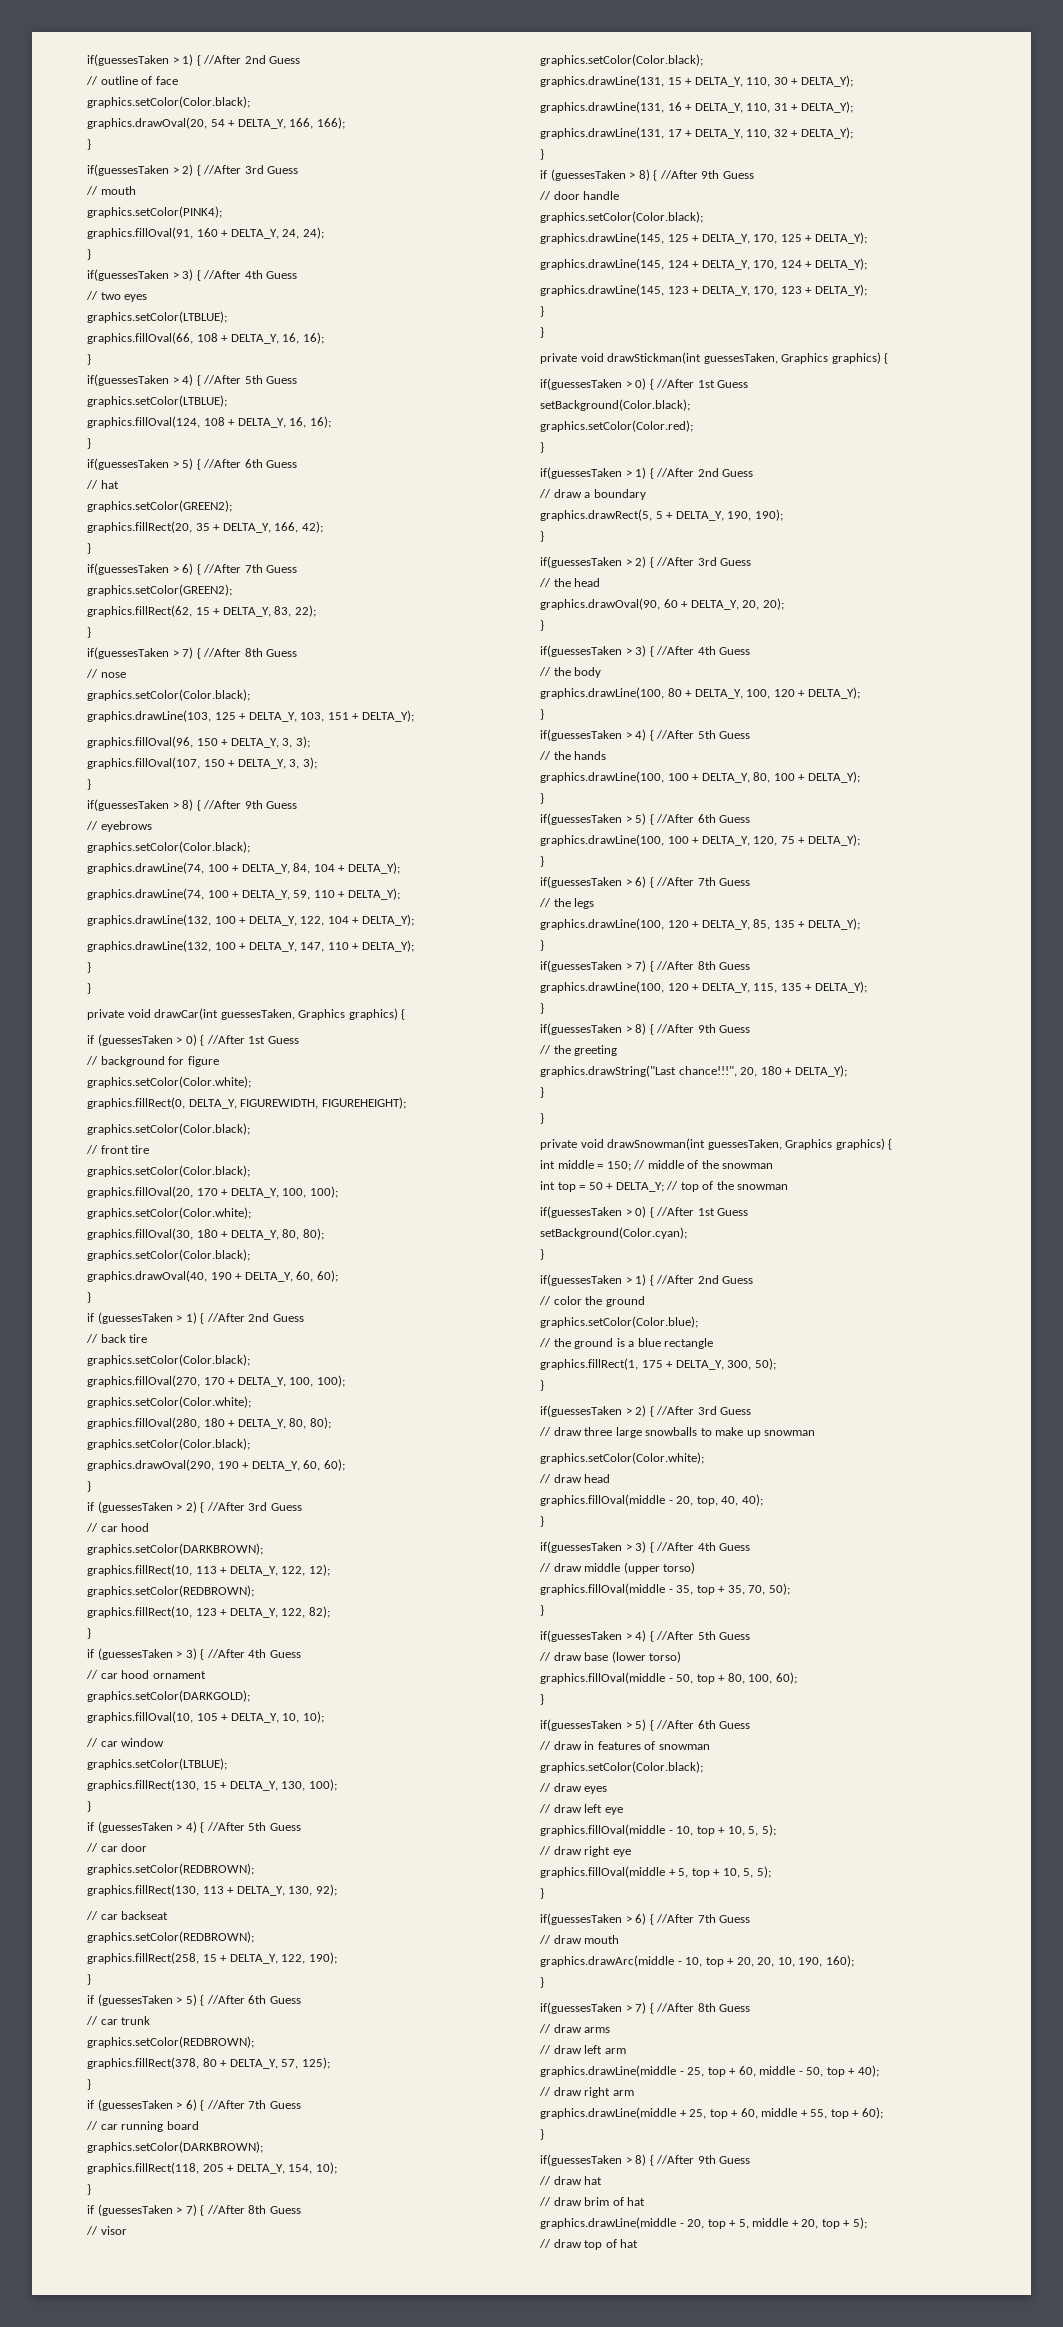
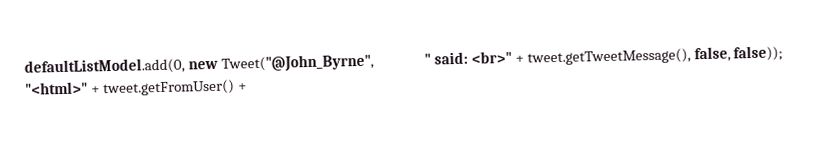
[87,54,301,66] [86,76,178,85] [87,96,250,108] [87,117,345,129] [87,139,91,150] [87,164,299,176] [86,186,136,195] [87,206,222,218] [87,227,324,239] [87,249,91,260] [87,269,298,281] [86,291,148,302] [87,311,227,323] [87,332,324,344] [87,354,91,365] [87,374,298,386] [87,395,227,407] [87,416,331,428] [87,438,91,449] [87,458,298,470] [86,480,119,489] [87,500,232,512] [87,521,323,533] [87,543,91,554] [87,563,298,575] [87,584,232,596] [87,605,316,617] [87,627,91,638] [87,647,298,659] [86,669,126,678] [87,689,250,701] [87,710,414,722] [87,736,310,748] [87,757,317,769] [87,779,91,790] [87,799,298,811] [86,821,152,832] [87,841,250,853] [87,862,400,874] [87,888,400,900] [87,914,414,926] [87,940,414,952] [87,962,91,973] [87,983,91,994] [87,1008,406,1020] [87,1034,299,1046] [86,1056,219,1067] [87,1076,251,1088] [87,1097,406,1109] [87,1123,250,1135] [86,1145,150,1154] [87,1165,250,1177] [87,1186,338,1198] [87,1207,251,1219] [87,1228,324,1240] [87,1249,250,1261] [87,1270,338,1282] [87,1292,91,1303] [87,1312,304,1324] [86,1334,148,1343] [87,1354,250,1366] [87,1375,345,1387] [87,1396,251,1408] [87,1417,331,1429] [87,1438,250,1450] [87,1459,345,1471] [87,1481,91,1492] [87,1501,302,1513] [86,1523,150,1532] [87,1543,263,1555] [87,1564,330,1576] [87,1585,254,1597] [87,1606,330,1618] [87,1628,91,1639] [87,1648,301,1660] [86,1670,206,1679] [87,1690,250,1702] [87,1711,324,1723] [86,1738,165,1747] [87,1758,227,1770] [87,1779,337,1791] [87,1801,91,1812] [87,1821,301,1833] [86,1843,148,1852] [87,1863,254,1875] [87,1884,337,1896] [86,1911,169,1920] [87,1931,254,1943] [87,1952,337,1964] [87,1974,91,1985] [87,1994,301,2006] [86,2016,151,2025] [87,2036,254,2048] [87,2057,330,2069] [87,2079,91,2090] [87,2099,301,2111] [86,2121,199,2132] [87,2141,263,2153] [87,2162,337,2174] [87,2184,91,2195] [87,2204,301,2216] [86,2226,127,2235] [540,54,703,66] [540,75,853,87] [540,101,853,113] [540,127,853,139] [540,149,544,160] [540,169,754,181] [539,191,620,200] [540,211,703,223] [540,232,867,244] [540,258,867,270] [540,284,867,296] [540,306,544,317] [540,327,544,338] [540,352,889,364] [540,378,749,390] [540,399,690,411] [540,420,693,432] [540,442,544,453] [540,467,754,479] [539,489,646,500] [540,509,783,521] [540,531,544,542] [540,556,752,568] [539,578,601,587] [540,598,784,610] [540,620,544,631] [540,645,751,657] [539,667,602,678] [540,687,860,699] [540,709,544,720] [540,729,751,741] [539,751,607,760] [540,771,860,783] [540,793,544,804] [540,813,751,825] [540,834,860,846] [540,856,544,867] [540,876,751,888] [539,898,595,909] [540,918,860,930] [540,940,544,951] [540,960,751,972] [540,981,867,993] [540,1003,544,1014] [540,1023,751,1035] [539,1045,618,1056] [540,1065,847,1077] [540,1087,544,1098] [540,1113,544,1124] [540,1138,893,1150] [540,1160,774,1171] [540,1181,789,1192] [540,1206,749,1218] [540,1227,687,1239] [540,1249,544,1260] [540,1274,754,1286] [539,1296,645,1307] [540,1316,698,1328] [539,1338,714,1349] [540,1358,776,1370] [540,1380,544,1391] [540,1405,752,1417] [539,1427,816,1438] [540,1452,704,1464] [539,1474,611,1483] [540,1494,763,1506] [540,1516,544,1527] [540,1541,751,1553] [539,1562,696,1574] [540,1583,790,1595] [540,1605,544,1616] [540,1630,751,1642] [539,1651,682,1663] [540,1672,797,1684] [540,1694,544,1705] [540,1719,751,1731] [539,1741,710,1750] [540,1761,703,1773] [539,1783,608,1794] [539,1804,623,1815] [540,1824,776,1836] [539,1846,631,1857] [540,1866,771,1878] [540,1888,544,1899] [540,1913,751,1925] [539,1935,620,1944] [540,1955,854,1967] [540,1977,544,1988] [540,2002,751,2014] [539,2024,611,2033] [539,2045,626,2054] [540,2065,879,2077] [539,2087,634,2098] [540,2107,883,2119] [540,2129,544,2140] [540,2154,751,2166] [539,2176,603,2185] [539,2197,646,2206] [540,2217,867,2229] [539,2239,639,2250] if(guessesTaken > 1) { //After 2nd Guess // // outline of face // graphics.setColor(Color.black); // graphics.drawOval(20, 54 + DELTA_Y, 166, 166); // } // if(guessesTaken > 2) { //After 3rd Guess // // mouth // graphics.setColor(PINK4); // graphics.fillOval(91, 160 + DELTA_Y, 24, 24); // } // if(guessesTaken > 3) { //After 4th Guess // // two eyes // graphics.setColor(LTBLUE); // graphics.fillOval(66, 108 + DELTA_Y, 16, 16); // } // if(guessesTaken > 4) { //After 5th Guess // graphics.setColor(LTBLUE); // graphics.fillOval(124, 108 + DELTA_Y, 16, 16); // } // if(guessesTaken > 5) { //After 6th Guess // // hat // graphics.setColor(GREEN2); // graphics.fillRect(20, 35 + DELTA_Y, 166, 42); // } // if(guessesTaken > 6) { //After 7th Guess // graphics.setColor(GREEN2); // graphics.fillRect(62, 15 + DELTA_Y, 83, 22); // } // if(guessesTaken > 7) { //After 8th Guess // // nose // graphics.setColor(Color.black); // graphics.drawLine(103, 125 + DELTA_Y, 103, 151 + DELTA_Y); // graphics.fillOval(96, 150 + DELTA_Y, 3, 3); // graphics.fillOval(107, 150 + DELTA_Y, 3, 3); // } // if(guessesTaken > 8) { //After 9th Guess // // eyebrows // graphics.setColor(Color.black); // graphics.drawLine(74, 100 + DELTA_Y, 84, 104 + DELTA_Y); // graphics.drawLine(74, 100 + DELTA_Y, 59, 110 + DELTA_Y); // graphics.drawLine(132, 100 + DELTA_Y, 122, 104 + DELTA_Y); // graphics.drawLine(132, 100 + DELTA_Y, 147, 110 + DELTA_Y); // } // } // private void drawCar(int guessesTaken, Graphics graphics) { // if (guessesTaken > 0) { //After 1st Guess // // background for figure // graphics.setColor(Color.white); // graphics.fillRect(0, DELTA_Y, FIGUREWIDTH, FIGUREHEIGHT); // graphics.setColor(Color.black); // // front tire // graphics.setColor(Color.black); // graphics.fillOval(20, 170 + DELTA_Y, 100, 100); // graphics.setColor(Color.white); // graphics.fillOval(30, 180 + DELTA_Y, 80, 80); // graphics.setColor(Color.black); // graphics.drawOval(40, 190 + DELTA_Y, 60, 60); // } // if (guessesTaken > 1) { //After 2nd Guess // // back tire // graphics.setColor(Color.black); // graphics.fillOval(270, 170 + DELTA_Y, 100, 100); // graphics.setColor(Color.white); // graphics.fillOval(280, 180 + DELTA_Y, 80, 80); // graphics.setColor(Color.black); // graphics.drawOval(290, 190 + DELTA_Y, 60, 60); // } // if (guessesTaken > 2) { //After 3rd Guess // // car hood // graphics.setColor(DARKBROWN); // graphics.fillRect(10, 113 + DELTA_Y, 122, 12); // graphics.setColor(REDBROWN); // graphics.fillRect(10, 123 + DELTA_Y, 122, 82); // } // if (guessesTaken > 3) { //After 4th Guess // // car hood ornament // graphics.setColor(DARKGOLD); // graphics.fillOval(10, 105 + DELTA_Y, 10, 10); // // car window // graphics.setColor(LTBLUE); // graphics.fillRect(130, 15 + DELTA_Y, 130, 100); // } // if (guessesTaken > 4) { //After 5th Guess // // car door // graphics.setColor(REDBROWN); // graphics.fillRect(130, 113 + DELTA_Y, 130, 92); // // car backseat // graphics.setColor(REDBROWN); // graphics.fillRect(258, 15 + DELTA_Y, 122, 190); // } // if (guessesTaken > 5) { //After 6th Guess // // car trunk // graphics.setColor(REDBROWN); // graphics.fillRect(378, 80 + DELTA_Y, 57, 125); // } // if (guessesTaken > 6) { //After 7th Guess // // car running board // graphics.setColor(DARKBROWN); // graphics.fillRect(118, 205 + DELTA_Y, 154, 10); // } // if (guessesTaken > 7) { //After 8th Guess // // visor // graphics.setColor(Color.black); // graphics.drawLine(131, 15 + DELTA_Y, 110, 30 + DELTA_Y); // graphics.drawLine(131, 16 + DELTA_Y, 110, 31 + DELTA_Y); // graphics.drawLine(131, 17 + DELTA_Y, 110, 32 + DELTA_Y); // } // if (guessesTaken > 8) { //After 9th Guess // // door handle // graphics.setColor(Color.black); // graphics.drawLine(145, 125 + DELTA_Y, 170, 125 + DELTA_Y); // graphics.drawLine(145, 124 + DELTA_Y, 170, 124 + DELTA_Y); // graphics.drawLine(145, 123 + DELTA_Y, 170, 123 + DELTA_Y); // } // } // private void drawStickman(int guessesTaken, Graphics graphics) { // if(guessesTaken > 0) { //After 1st Guess // setBackground(Color.black); // graphics.setColor(Color.red); // } // if(guessesTaken > 1) { //After 2nd Guess // // draw a boundary // graphics.drawRect(5, 5 + DELTA_Y, 190, 190); // } // if(guessesTaken > 2) { //After 3rd Guess // // the head // graphics.drawOval(90, 60 + DELTA_Y, 20, 20); // } // if(guessesTaken > 3) { //After 4th Guess // // the body // graphics.drawLine(100, 80 + DELTA_Y, 100, 120 + DELTA_Y); // } // if(guessesTaken > 4) { //After 5th Guess // // the hands // graphics.drawLine(100, 100 + DELTA_Y, 80, 100 + DELTA_Y); // } // if(guessesTaken > 5) { //After 6th Guess // graphics.drawLine(100, 100 + DELTA_Y, 120, 75 + DELTA_Y); // } // if(guessesTaken > 6) { //After 7th Guess // // the legs // graphics.drawLine(100, 120 + DELTA_Y, 85, 135 + DELTA_Y); // } // if(guessesTaken > 7) { //After 8th Guess // graphics.drawLine(100, 120 + DELTA_Y, 115, 135 + DELTA_Y); // } // if(guessesTaken > 8) { //After 9th Guess // // the greeting // graphics.drawString("Last chance!!!", 20, 180 + DELTA_Y); // } // } // private void drawSnowman(int guessesTaken, Graphics graphics) { // int middle = 150; // middle of the snowman // int top = 50 + DELTA_Y; // top of the snowman // if(guessesTaken > 0) { //After 1st Guess // setBackground(Color.cyan); // } // if(guessesTaken > 1) { //After 2nd Guess // // color the ground // graphics.setColor(Color.blue); // // the ground is a blue rectangle // graphics.fillRect(1, 175 + DELTA_Y, 300, 50); // } // if(guessesTaken > 2) { //After 3rd Guess // // draw three large snowballs to make up snowman // graphics.setColor(Color.white); // // draw head // graphics.fillOval(middle - 20, top, 40, 40); // } // if(guessesTaken > 3) { //After 4th Guess // // draw middle (upper torso) // graphics.fillOval(middle - 35, top + 35, 70, 50); // } // if(guessesTaken > 4) { //After 5th Guess // // draw base (lower torso) // graphics.fillOval(middle - 50, top + 80, 100, 60); // } // if(guessesTaken > 5) { //After 6th Guess // // draw in features of snowman // graphics.setColor(Color.black); // // draw eyes // // draw left eye // graphics.fillOval(middle - 10, top + 10, 5, 5); // // draw right eye // graphics.fillOval(middle + 5, top + 10, 5, 5); // } // if(guessesTaken > 6) { //After 7th Guess // // draw mouth // graphics.drawArc(middle - 10, top + 20, 20, 10, 190, 160); // } // if(guessesTaken > 7) { //After 8th Guess // // draw arms // // draw left arm // graphics.drawLine(middle - 25, top + 60, middle - 50, top + 40); // // draw right arm // graphics.drawLine(middle + 25, top + 60, middle + 55, top + 60); // } // if(guessesTaken > 8) { //After 9th Guess // // draw hat // // draw brim of hat // graphics.drawLine(middle - 20, top + 5, middle + 20, top + 5); // // draw top of hat -> [24,53,374,76] [25,79,247,97] [424,45,784,66] defaultListModel.add(0, new Tweet("@John_Byrne", "<html>" + tweet.getFromUser() + // " said: <br>" + tweet.getTweetMessage(), false, false));

